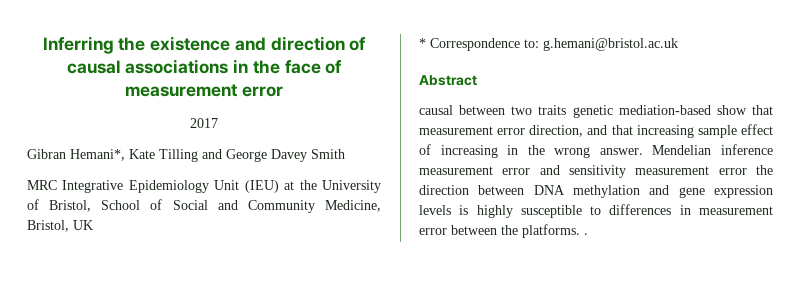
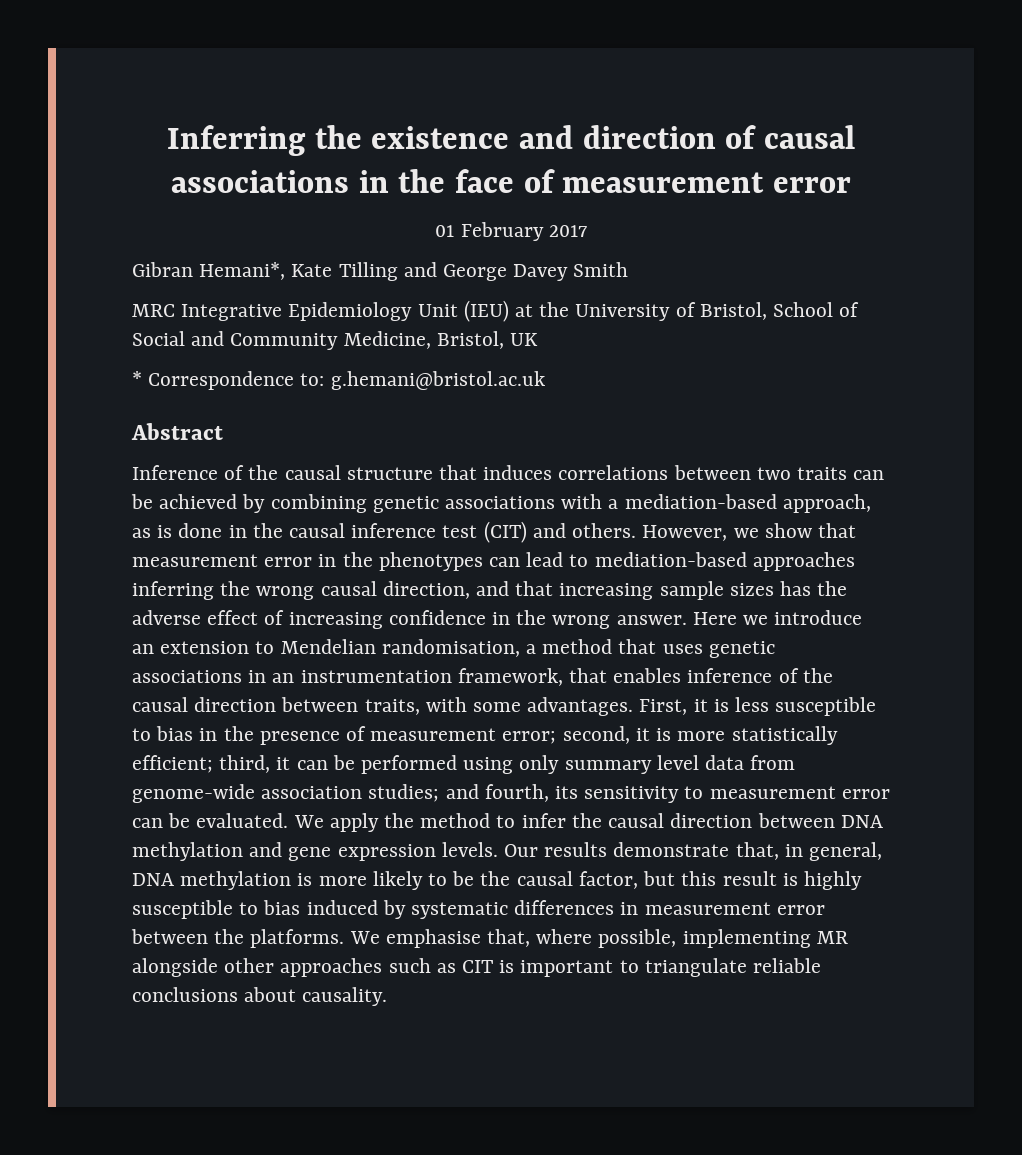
(283, 91) none -> [435,222,544,241] 01 February
[419,105,773,118] [419,126,526,135] causal between two traits genetic mediation-based show that measurement error -> [132,465,885,480] [131,494,871,513] [132,521,856,543] [132,552,855,571] [132,581,377,600] Inference of the causal structure that induces correlations between two traits can be achieved by combining genetic associations with a mediation-based approach, as is done in the causal inference test (CIT) and others. However, we show that measurement error in the phenotypes can lead to mediation-based approaches inferring the wrong causal
(737, 131) none -> [729,581,848,596] [132,610,201,625] sizes has the adverse
(498, 151) none -> [388,610,486,625] confidence
[652,144,773,155] [419,165,773,178] Mendelian inference measurement error and sensitivity measurement error the -> [692,610,863,625] [132,639,775,658] [132,668,833,686] [132,697,877,716] [132,726,838,745] [132,755,796,774] [132,784,890,803] [132,813,665,832] Here we introduce an extension to Mendelian randomisation, a method that uses genetic associations in an instrumentation framework, that enables inference of the causal direction between traits, with some advantages. First, it is less susceptible to bias in the presence of measurement error; second, it is more statistically efficient; third, it can be performed using only summary level data from genome-wide association studies; and fourth, its sensitivity to measurement error can be evaluated. We apply the method to infer the causal
[419,205,602,218] levels is highly susceptible to -> [441,842,883,861] [132,871,862,890] [132,900,509,919] levels. Our results demonstrate that, in general, DNA methylation is more likely to be the causal factor, but this result is highly susceptible to bias induced by systematic
[584,233,588,235] . -> [349,929,848,948] [132,958,822,977] [132,987,388,1006] We emphasise that, where possible, implementing MR alongside other approaches such as CIT is important to triangulate reliable conclusions about causality.

